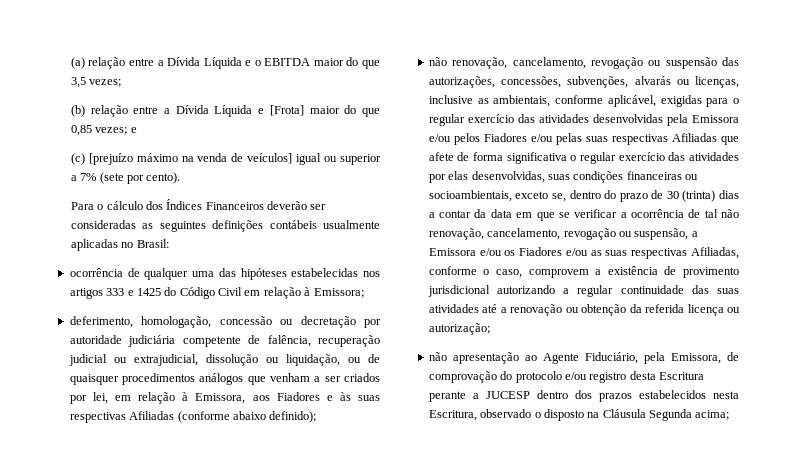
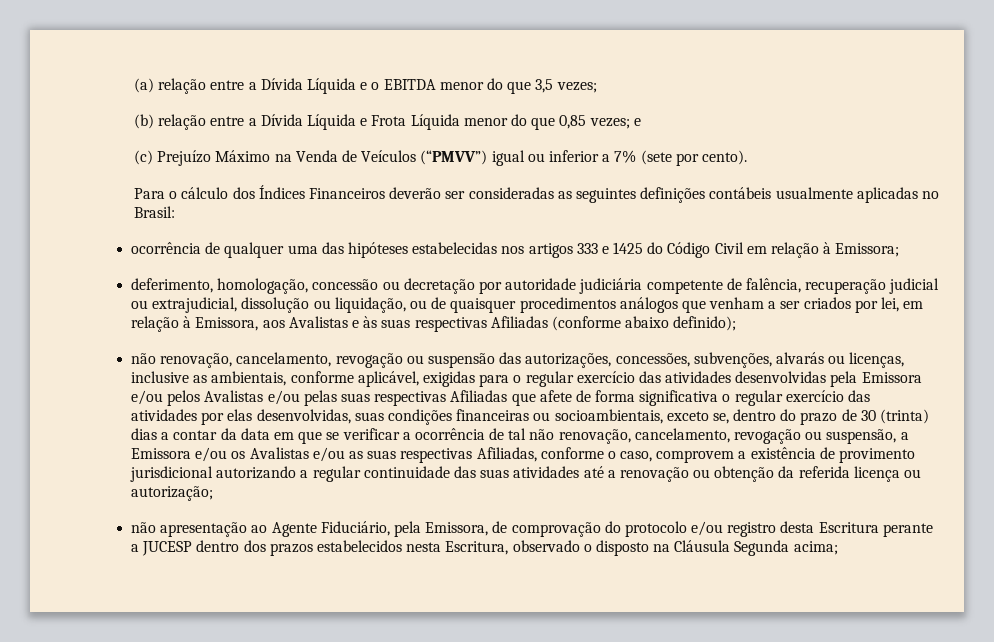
[313,58,344,66] maior -> [439,82,484,90] menor
[269,105,340,116] [Frota] maior -> [371,114,508,130] Frota Líquida menor
[88,153,293,165] [prejuízo máximo na venda de veículos] -> [157,150,488,166] Prejuízo Máximo na Venda de Veículos (“PMVV”)
[340,154,382,165] superior -> [548,150,599,162] inferior
[276,392,320,401] Fiadores -> [288,316,348,328] Avalistas
[483,133,527,142] Fiadores -> [204,390,264,402] Avalistas
[519,247,563,256] Fiadores -> [249,447,309,459] Avalistas

